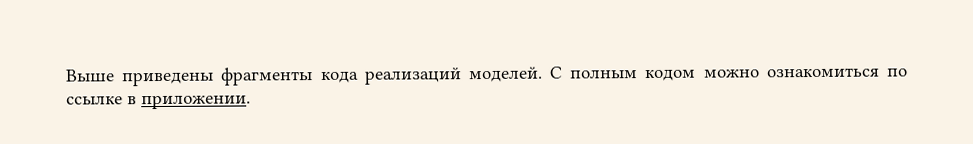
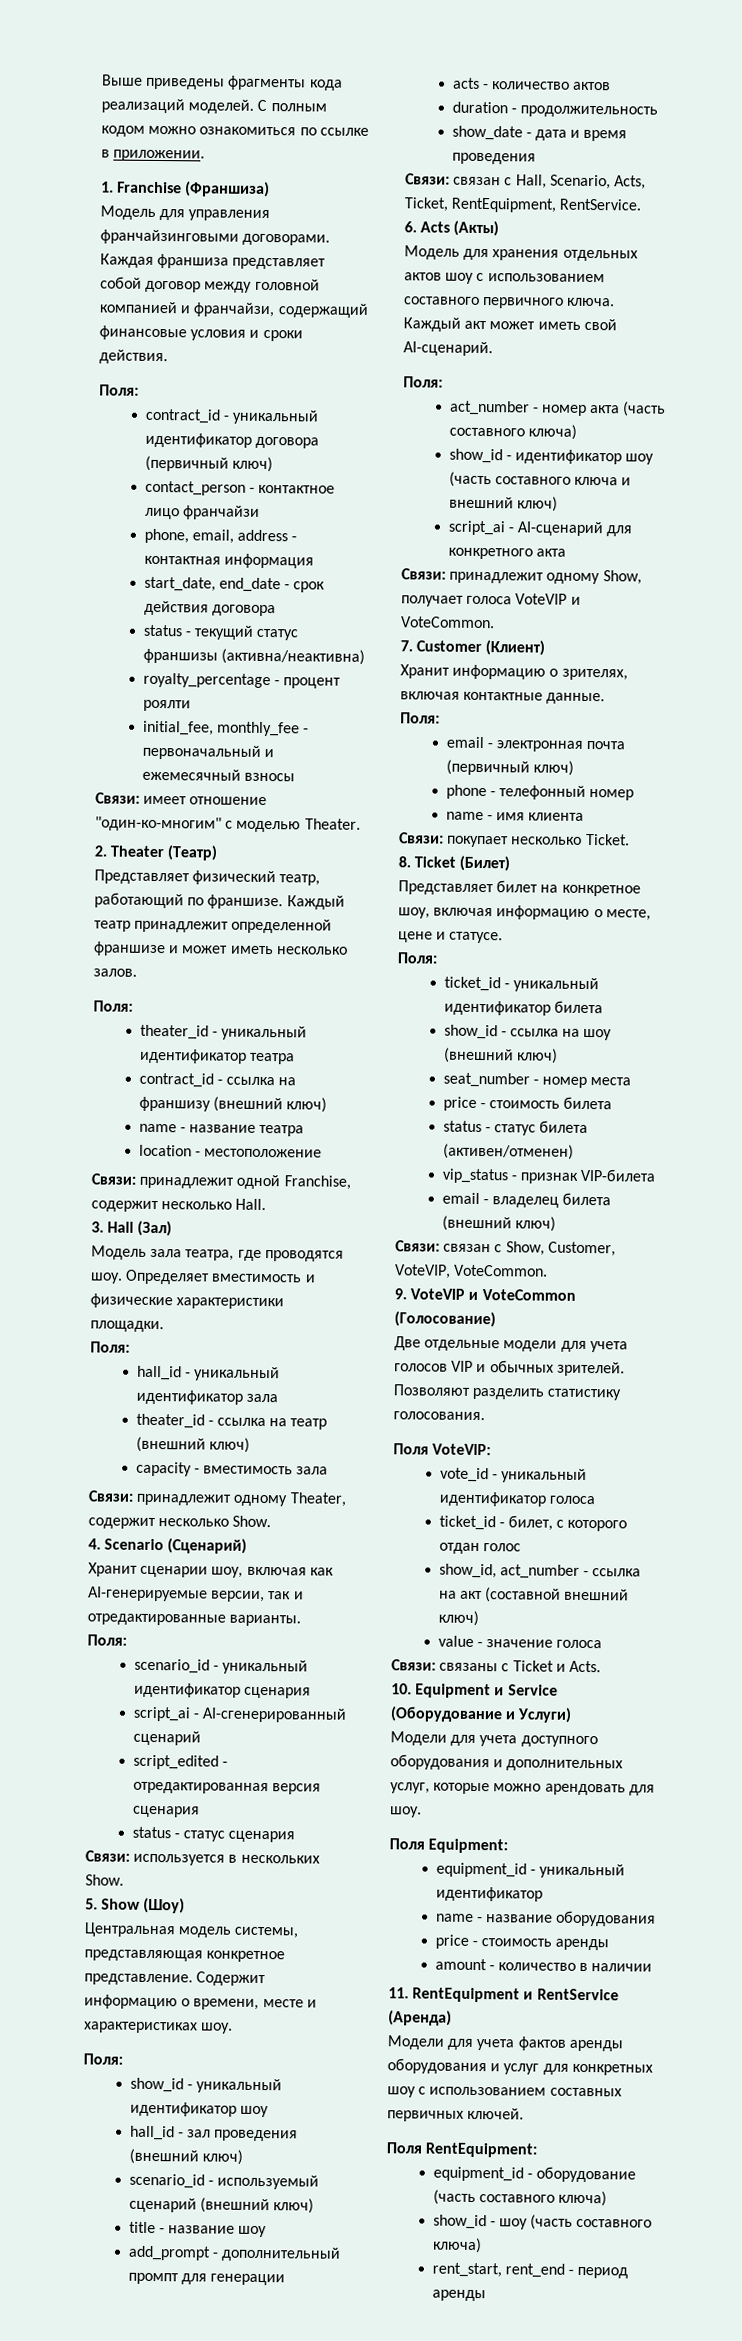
(251, 102) none -> [101,181,271,198] [100,205,271,222] [100,229,331,246] [100,253,327,270] [100,276,320,293] [99,301,369,318] [99,325,303,342] [99,349,168,365] [99,384,139,396] [144,408,319,425] [144,432,319,449] [144,455,273,473] [144,480,335,496] [144,505,260,520] [143,528,298,544] [143,553,314,569] [143,576,326,593] [143,600,276,617] [142,624,300,641] [142,648,365,665] [142,672,341,689] [142,699,191,712] [142,720,309,737] [141,744,274,760] [141,768,295,782] [95,792,268,806] [95,816,361,833] [94,845,218,861] [94,869,321,886] [94,892,345,910] [94,918,333,934] [93,941,348,957] [93,968,137,977] [93,1000,133,1012] [139,1024,307,1041] [138,1048,295,1065] [138,1072,297,1088] [138,1096,327,1113] [138,1123,305,1137] [138,1144,322,1158] [91,1173,351,1190] [91,1198,267,1213] [91,1220,173,1237] [91,1245,344,1262] [90,1269,316,1285] [90,1293,285,1310] [90,1320,164,1333] [90,1341,130,1353] [136,1365,280,1382] [135,1389,278,1405] [135,1413,328,1430] [135,1436,250,1453] [135,1461,329,1477] [88,1490,347,1507] [88,1515,272,1530] [88,1538,248,1554] [88,1562,334,1578] [88,1586,304,1603] [87,1613,302,1627] [87,1634,127,1646] [133,1658,308,1675] [133,1682,311,1699] [132,1706,347,1723] [132,1730,201,1746] [132,1754,228,1770] [132,1781,321,1795] [132,1805,200,1818] [131,1826,296,1843] [85,1850,320,1866] [85,1874,124,1886] [85,1897,186,1914] [84,1922,299,1939] [84,1949,286,1963] [84,1971,267,1987] [84,1994,317,2011] [84,2021,234,2034] [83,2053,123,2065] [129,2077,282,2094] [129,2101,269,2118] [129,2125,299,2142] [128,2148,243,2165] [128,2173,319,2190] [128,2197,314,2214] [128,2221,268,2238] [127,2245,341,2262] [127,2272,285,2286] [452,77,612,91] [451,101,658,118] [451,125,628,142] [451,152,536,165] [405,173,646,190] [404,197,642,213] [404,220,500,237] [404,245,638,262] [404,272,605,284] [404,296,616,309] [403,317,617,332] [403,341,493,357] [403,376,443,388] [448,400,667,417] [448,424,577,440] [448,448,655,465] [448,471,632,488] [448,496,558,512] [447,520,633,537] [447,547,566,560] [401,568,642,585] [401,593,581,607] [401,616,495,629] [400,640,546,656] [400,664,628,681] [400,691,606,705] [400,712,440,724] [445,736,626,752] [445,759,574,776] [445,784,635,801] [445,811,585,821] [399,832,630,848] [398,855,511,872] [398,880,641,897] [398,905,651,921] [398,931,504,944] [397,952,438,964] [443,976,599,993] [443,1000,603,1016] [443,1024,613,1041] [443,1047,558,1064] [442,1072,632,1088] [442,1096,613,1111] [442,1120,589,1136] [442,1143,574,1160] [441,1168,657,1184] [441,1192,612,1208] [441,1215,556,1232] [395,1240,616,1257] [395,1264,549,1279] [394,1288,576,1301] [394,1311,496,1328] [394,1336,628,1353] [394,1360,625,1377] [393,1384,622,1401] [393,1411,485,1421] [393,1443,492,1456] [439,1467,587,1484] [438,1491,595,1507] [438,1515,628,1532] [438,1542,521,1555] [438,1563,642,1579] [438,1587,630,1603] [437,1610,479,1627] [437,1635,603,1649] [391,1659,601,1673] [391,1683,558,1699] [390,1706,573,1723] [390,1731,598,1748] [390,1754,624,1772] [390,1782,655,1796] [390,1806,422,1818] [389,1838,509,1854] [435,1862,625,1879] [435,1886,543,1902] [435,1910,657,1927] [434,1934,610,1951] [434,1958,653,1972] [388,1987,619,2003] [388,2010,452,2026] [387,2035,623,2052] [387,2058,653,2076] [387,2086,622,2098] [387,2107,525,2122] [386,2142,539,2158] [432,2166,636,2183] [432,2189,607,2207] [432,2214,653,2230] [431,2237,482,2254] [431,2262,629,2279] [431,2289,486,2302] // 1. Franchise (Франшиза) // Модель для управления франчайзинговыми договорами. Каждая франшиза представляет собой договор между головной компанией и франчайзи, содержащий финансовые условия и сроки действия. // Поля: // contract_id - уникальный идентификатор договора (первичный ключ) // contact_person - контактное лицо франчайзи // phone, email, address - контактная информация // start_date, end_date - срок действия договора // status - текущий статус франшизы (активна/неактивна) // royalty_percentage - процент роялти // initial_fee, monthly_fee - первоначальный и ежемесячный взносы // Связи: имеет отношение "один-ко-многим" с моделью Theater. // 2. Theater (Театр) // Представляет физический театр, работающий по франшизе. Каждый театр принадлежит определенной франшизе и может иметь несколько залов. // Поля: // theater_id - уникальный идентификатор театра // contract_id - ссылка на франшизу (внешний ключ) // name - название театра // location - местоположение // Связи: принадлежит одной Franchise, содержит несколько Hall. // 3. Hall (Зал) // Модель зала театра, где проводятся шоу. Определяет вместимость и физические характеристики площадки. // Поля: // hall_id - уникальный идентификатор зала // theater_id - ссылка на театр (внешний ключ) // capacity - вместимость зала // Связи: принадлежит одному Theater, содержит несколько Show. // 4. Scenario (Сценарий) // Хранит сценарии шоу, включая как AI-генерируемые версии, так и отредактированные варианты. // Поля: // scenario_id - уникальный идентификатор сценария // script_ai - AI-сгенерированный сценарий // script_edited - отредактированная версия сценария // status - статус сценария // Связи: используется в нескольких Show. // 5. Show (Шоу) // Центральная модель системы, представляющая конкретное представление. Содержит информацию о времени, месте и характеристиках шоу. // Поля: // show_id - уникальный идентификатор шоу // hall_id - зал проведения (внешний ключ) // scenario_id - используемый сценарий (внешний ключ) // title - название шоу // add_prompt - дополнительный промпт для генерации // acts - количество актов // duration - продолжительность // show_date - дата и время проведения // Связи: связан с Hall, Scenario, Acts, Ticket, RentEquipment, RentService. // 6. Acts (Акты) // Модель для хранения отдельных актов шоу с использованием составного первичного ключа. Каждый акт может иметь свой AI-сценарий. // Поля: // act_number - номер акта (часть составного ключа) // show_id - идентификатор шоу (часть составного ключа и внешний ключ) // script_ai - AI-сценарий для конкретного акта // Связи: принадлежит одному Show, получает голоса VoteVIP и VoteCommon. // 7. Customer (Клиент) // Хранит информацию о зрителях, включая контактные данные. // Поля: // email - электронная почта (первичный ключ) // phone - телефонный номер // name - имя клиента // Связи: покупает несколько Ticket. // 8. Ticket (Билет) // Представляет билет на конкретное шоу, включая информацию о месте, цене и статусе. // Поля: // ticket_id - уникальный идентификатор билета // show_id - ссылка на шоу (внешний ключ) // seat_number - номер места // price - стоимость билета // status - статус билета (активен/отменен) // vip_status - признак VIP-билета // email - владелец билета (внешний ключ) // Связи: связан с Show, Customer, VoteVIP, VoteCommon. // 9. VoteVIP и VoteCommon (Голосование) // Две отдельные модели для учета голосов VIP и обычных зрителей. Позволяют разделить статистику голосования. // Поля VoteVIP: // vote_id - уникальный идентификатор голоса // ticket_id - билет, с которого отдан голос // show_id, act_number - ссылка на акт (составной внешний ключ) // value - значение голоса // Связи: связаны с Ticket и Acts. // 10. Equipment и Service (Оборудование и Услуги) // Модели для учета доступного оборудования и дополнительных услуг, которые можно арендовать для шоу. // Поля Equipment: // equipment_id - уникальный идентификатор // name - название оборудования // price - стоимость аренды // amount - количество в наличии // 11. RentEquipment и RentService (Аренда) // Модели для учета фактов аренды оборудования и услуг для конкретных шоу с использованием составных первичных ключей. // Поля RentEquipment: // equipment_id - оборудование (часть составного ключа) // show_id - шоу (часть составного ключа) // rent_start, rent_end - период аренды

